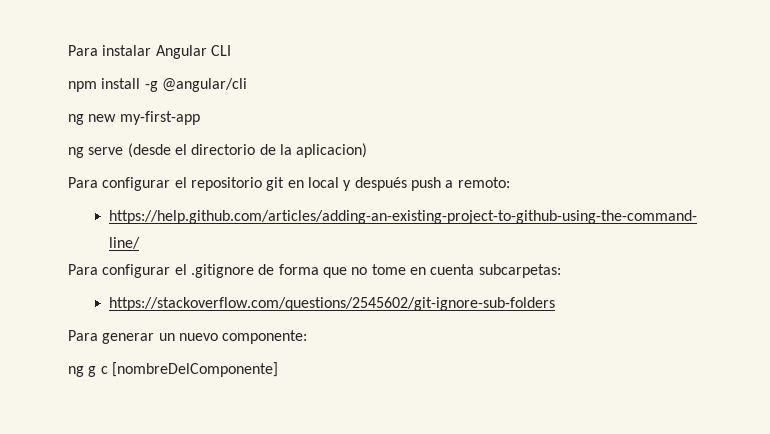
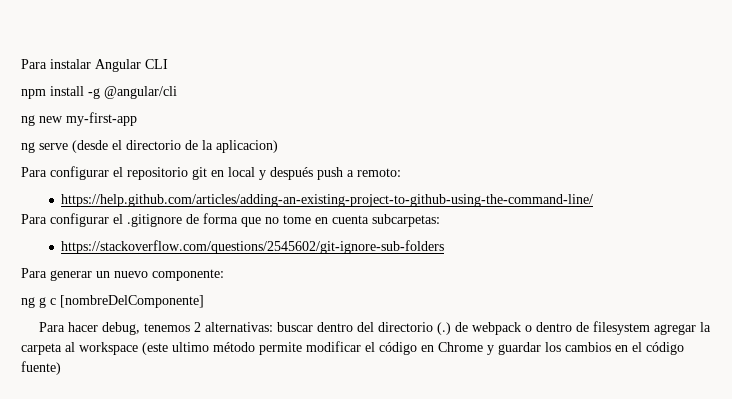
(278, 369) none -> [39,321,712,335] [21,341,684,355] [21,361,61,375] // Para hacer debug, tenemos 2 alternativas: buscar dentro del directorio (.) de webpack o dentro de filesystem agregar la carpeta al workspace (este ultimo método permite modificar el código en Chrome y guardar los cambios en el código fuente)

